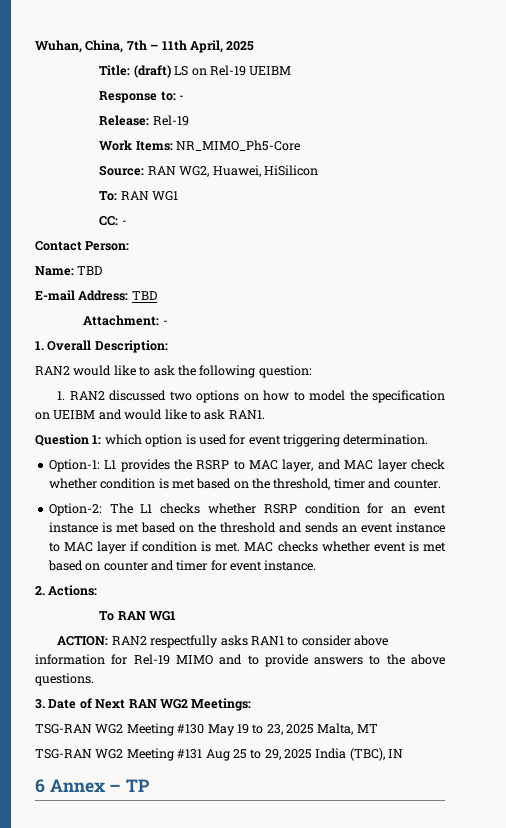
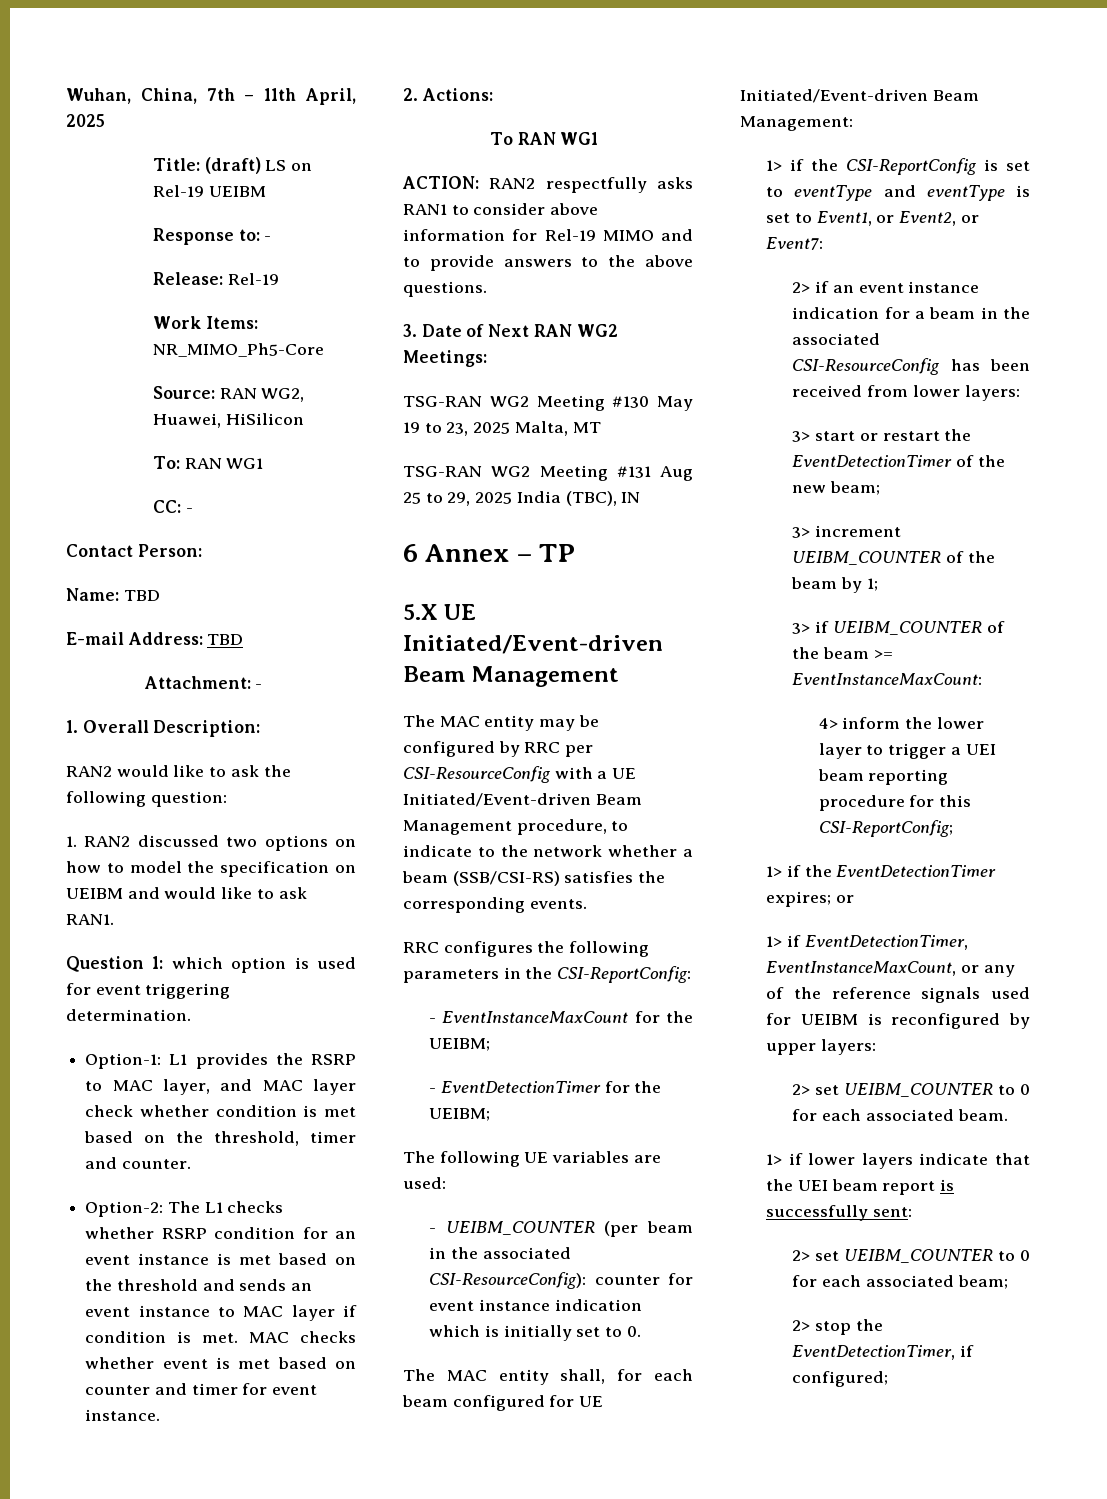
(150, 785) none -> [403,604,477,620] [403,635,663,654] [403,666,620,687] [403,715,599,731] [403,741,594,757] [403,766,637,783] [403,793,642,807] [403,819,629,835] [403,845,693,857] [402,871,666,886] [403,897,587,913] [403,941,650,957] [403,966,692,983] [429,1011,693,1023] [429,1038,491,1051] [429,1081,662,1093] [429,1108,491,1121] [403,1151,661,1167] [403,1177,446,1189] [429,1221,693,1237] [429,1247,571,1259] [429,1272,693,1289] [429,1299,642,1311] [429,1325,641,1341] [403,1369,693,1385] [402,1395,604,1411] [740,89,979,103] [740,116,853,131] [766,158,1030,175] [766,185,1030,201] [766,211,979,226] [766,237,824,250] [792,281,980,293] [792,307,1030,319] [792,333,881,345] [792,358,1030,375] [792,385,1020,401] [792,429,972,442] [792,455,1005,467] [792,481,881,495] [792,525,902,538] [792,551,995,565] [791,577,878,593] [792,621,1005,635] [792,647,893,659] [792,673,983,685] [818,717,984,729] [818,743,996,759] [817,769,949,785] [818,795,972,811] [818,820,953,837] [766,865,997,877] [766,891,854,907] [766,935,968,950] [766,961,1015,977] [766,987,1030,1003] [766,1013,1030,1029] [766,1039,876,1055] [792,1083,1030,1097] [792,1109,1008,1121] [766,1153,1030,1169] [766,1179,955,1195] [766,1205,912,1221] [792,1249,1030,1263] [792,1275,1008,1289] [792,1319,883,1335] [792,1345,975,1360] [792,1371,889,1387] // 5.X UE Initiated/Event-driven Beam Management // The MAC entity may be configured by RRC per CSI-ResourceConfig with a UE Initiated/Event-driven Beam Management procedure, to indicate to the network whether a beam (SSB/CSI-RS) satisfies the corresponding events. // RRC configures the following parameters in the CSI-ReportConfig: // - EventInstanceMaxCount for the UEIBM; // - EventDetectionTimer for the UEIBM; // The following UE variables are used: // - UEIBM_COUNTER (per beam in the associated CSI-ResourceConfig): counter for event instance indication which is initially set to 0. // The MAC entity shall, for each beam configured for UE Initiated/Event-driven Beam Management: // 1> if the CSI-ReportConfig is set to eventType and eventType is set to Event1, or Event2, or Event7: // 2> if an event instance indication for a beam in the associated CSI-ResourceConfig has been received from lower layers: // 3> start or restart the EventDetectionTimer of the new beam; // 3> increment UEIBM_COUNTER of the beam by 1; // 3> if UEIBM_COUNTER of the beam >= EventInstanceMaxCount: // 4> inform the lower layer to trigger a UEI beam reporting procedure for this CSI-ReportConfig; // 1> if the EventDetectionTimer expires; or // 1> if EventDetectionTimer, EventInstanceMaxCount, or any of the reference signals used for UEIBM is reconfigured by upper layers: // 2> set UEIBM_COUNTER to 0 for each associated beam. // 1> if lower layers indicate that the UEI beam report is successfully sent: // 2> set UEIBM_COUNTER to 0 for each associated beam; // 2> stop the EventDetectionTimer, if configured;

